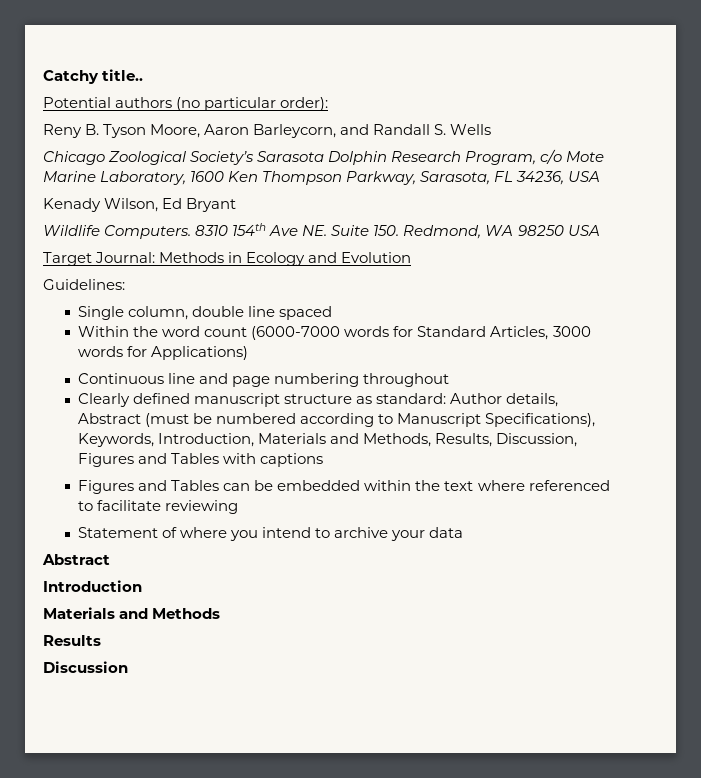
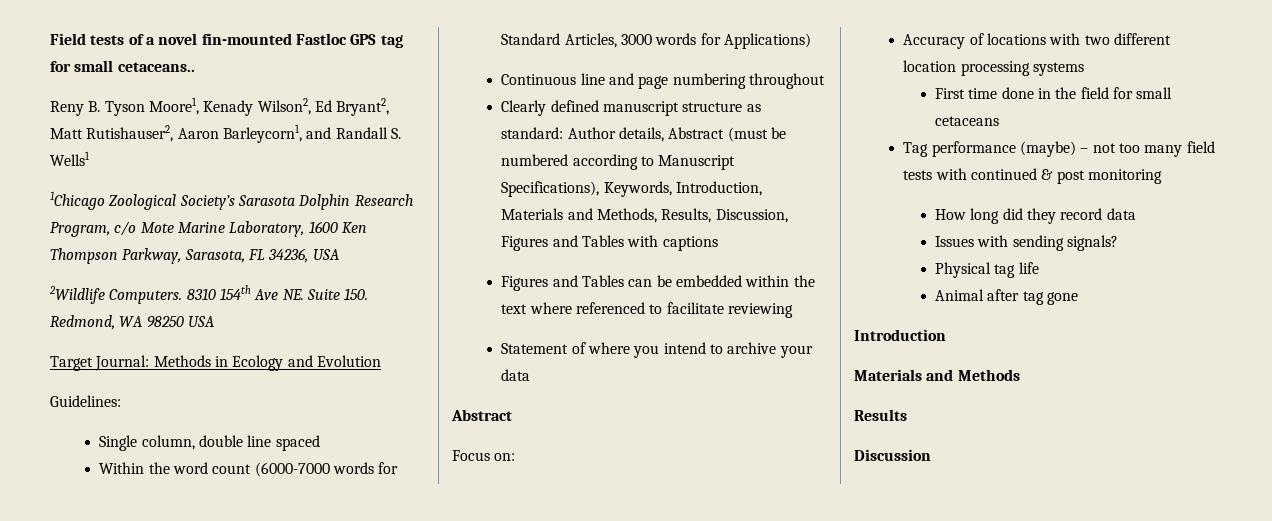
[43,69,144,84] [43,97,329,111] [43,124,337,138] Catchy title.. // Potential authors (no particular order): // Reny B. Tyson Moore, Aaron Barleycorn, -> [50,33,403,48] [50,60,195,72] [50,97,390,116] [50,124,302,143] Field tests of a novel fin-mounted Fastloc GPS tag for small cetaceans.. // Reny B. Tyson Moore1, Kenady Wilson2, Ed Bryant2, Matt Rutishauser2, Aaron Barleycorn1,
[450,124,492,135] [43,151,105,165] Wells // Chicago -> [50,151,90,166] [50,191,105,210] Wells1 // 1Chicago
[43,198,237,212] [43,225,100,236] Kenady Wilson, Ed Bryant // Wildlife -> [49,286,105,304] 2Wildlife
(110, 559) none -> [452,450,516,461] [903,33,1171,49] [903,60,1084,76] [935,87,1173,99] [935,116,1000,126] [903,141,1215,157] [903,168,1162,184] [935,208,1136,224] [935,235,1119,251] [935,262,1039,278] [935,289,1079,305] // Focus on: // Accuracy of locations with two different location processing systems // First time done in the field for small cetaceans // Tag performance (maybe) – not too many field tests with continued & post monitoring // How long did they record data // Issues with sending signals? // Physical tag life // Animal after tag gone

